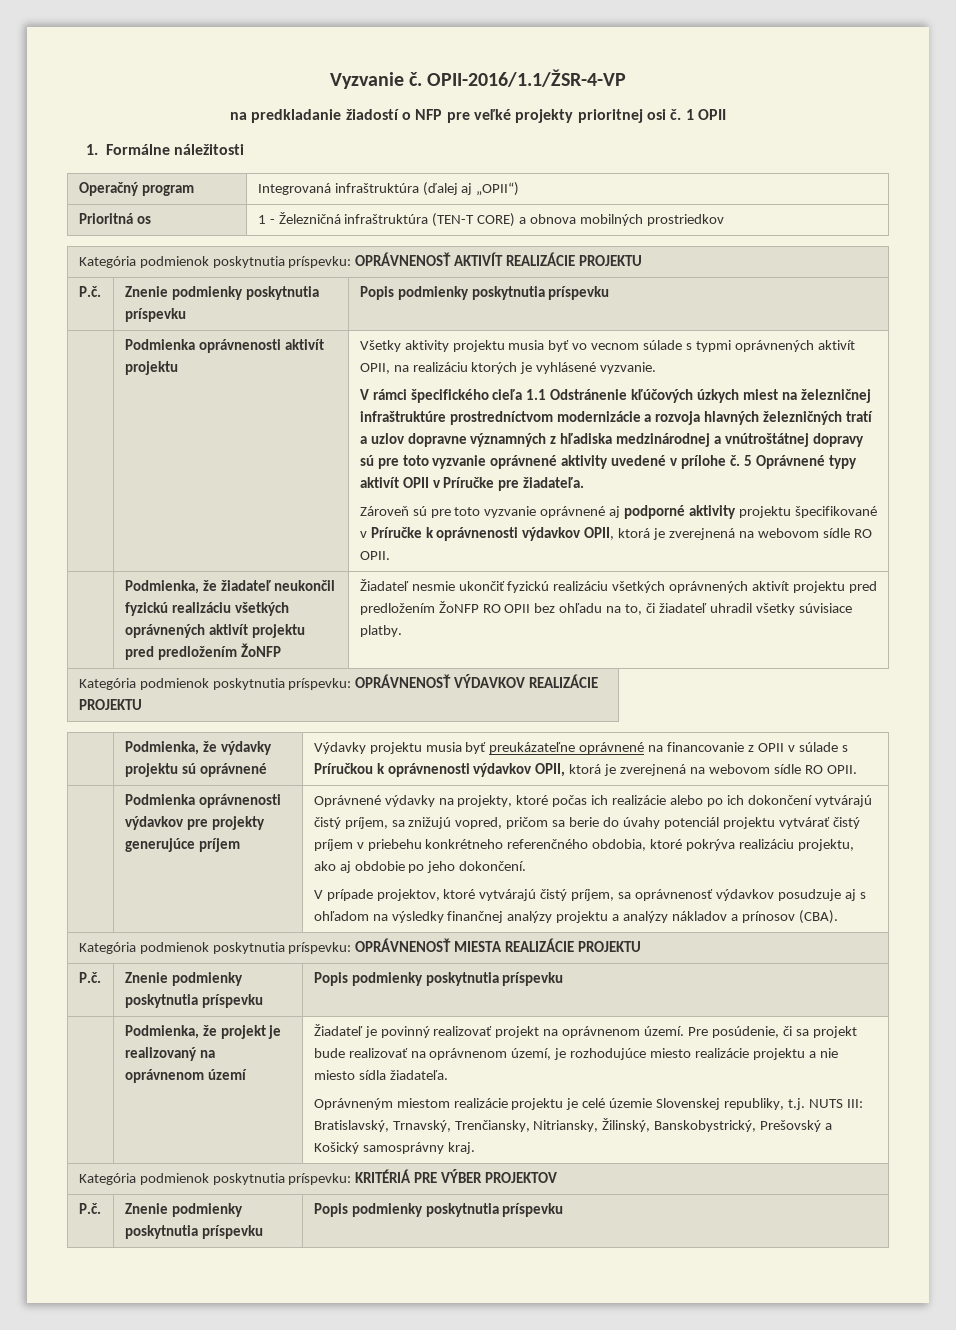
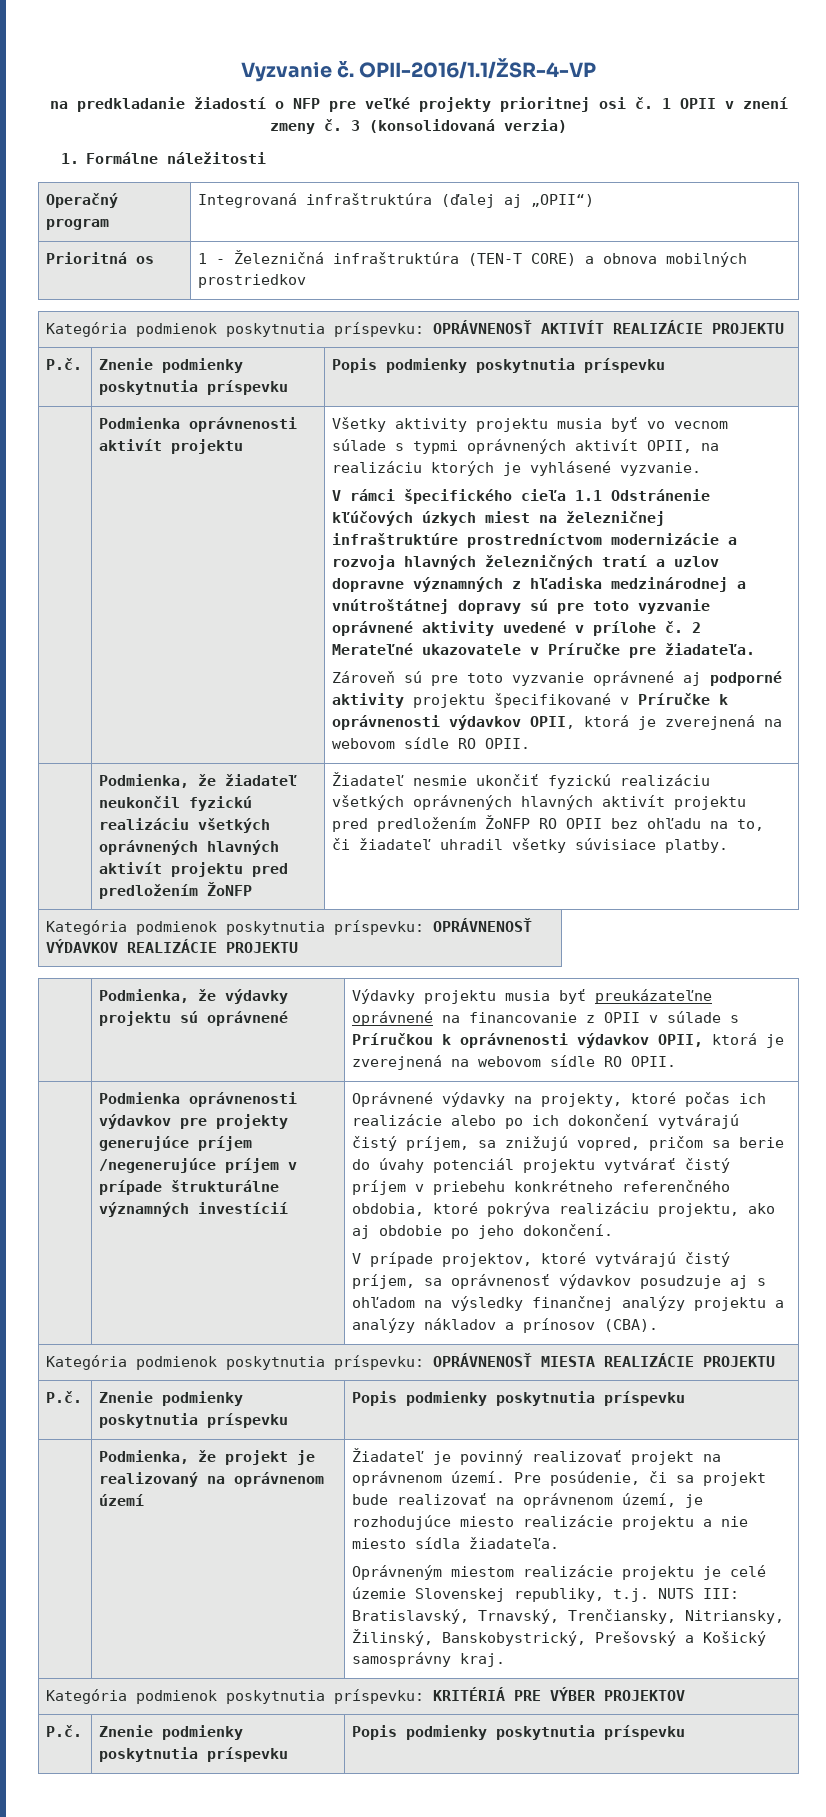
(726, 114) none -> [724,97,788,109] [270,119,567,134] v znení zmeny č. 3 (konsolidovaná verzia)
[743,455,857,469] [359,477,429,488] 5 Oprávnené typy aktivít OPII -> [692,622,702,633] [332,643,522,655] 2 Merateľné ukazovatele
(205, 631) none -> [207,840,280,855] hlavných
(749, 587) none -> [521,795,594,810] hlavných
(240, 845) none -> [99,1158,298,1173] [99,1180,280,1195] [99,1202,289,1217] /negenerujúce príjem v prípade štrukturálne významných investícií

